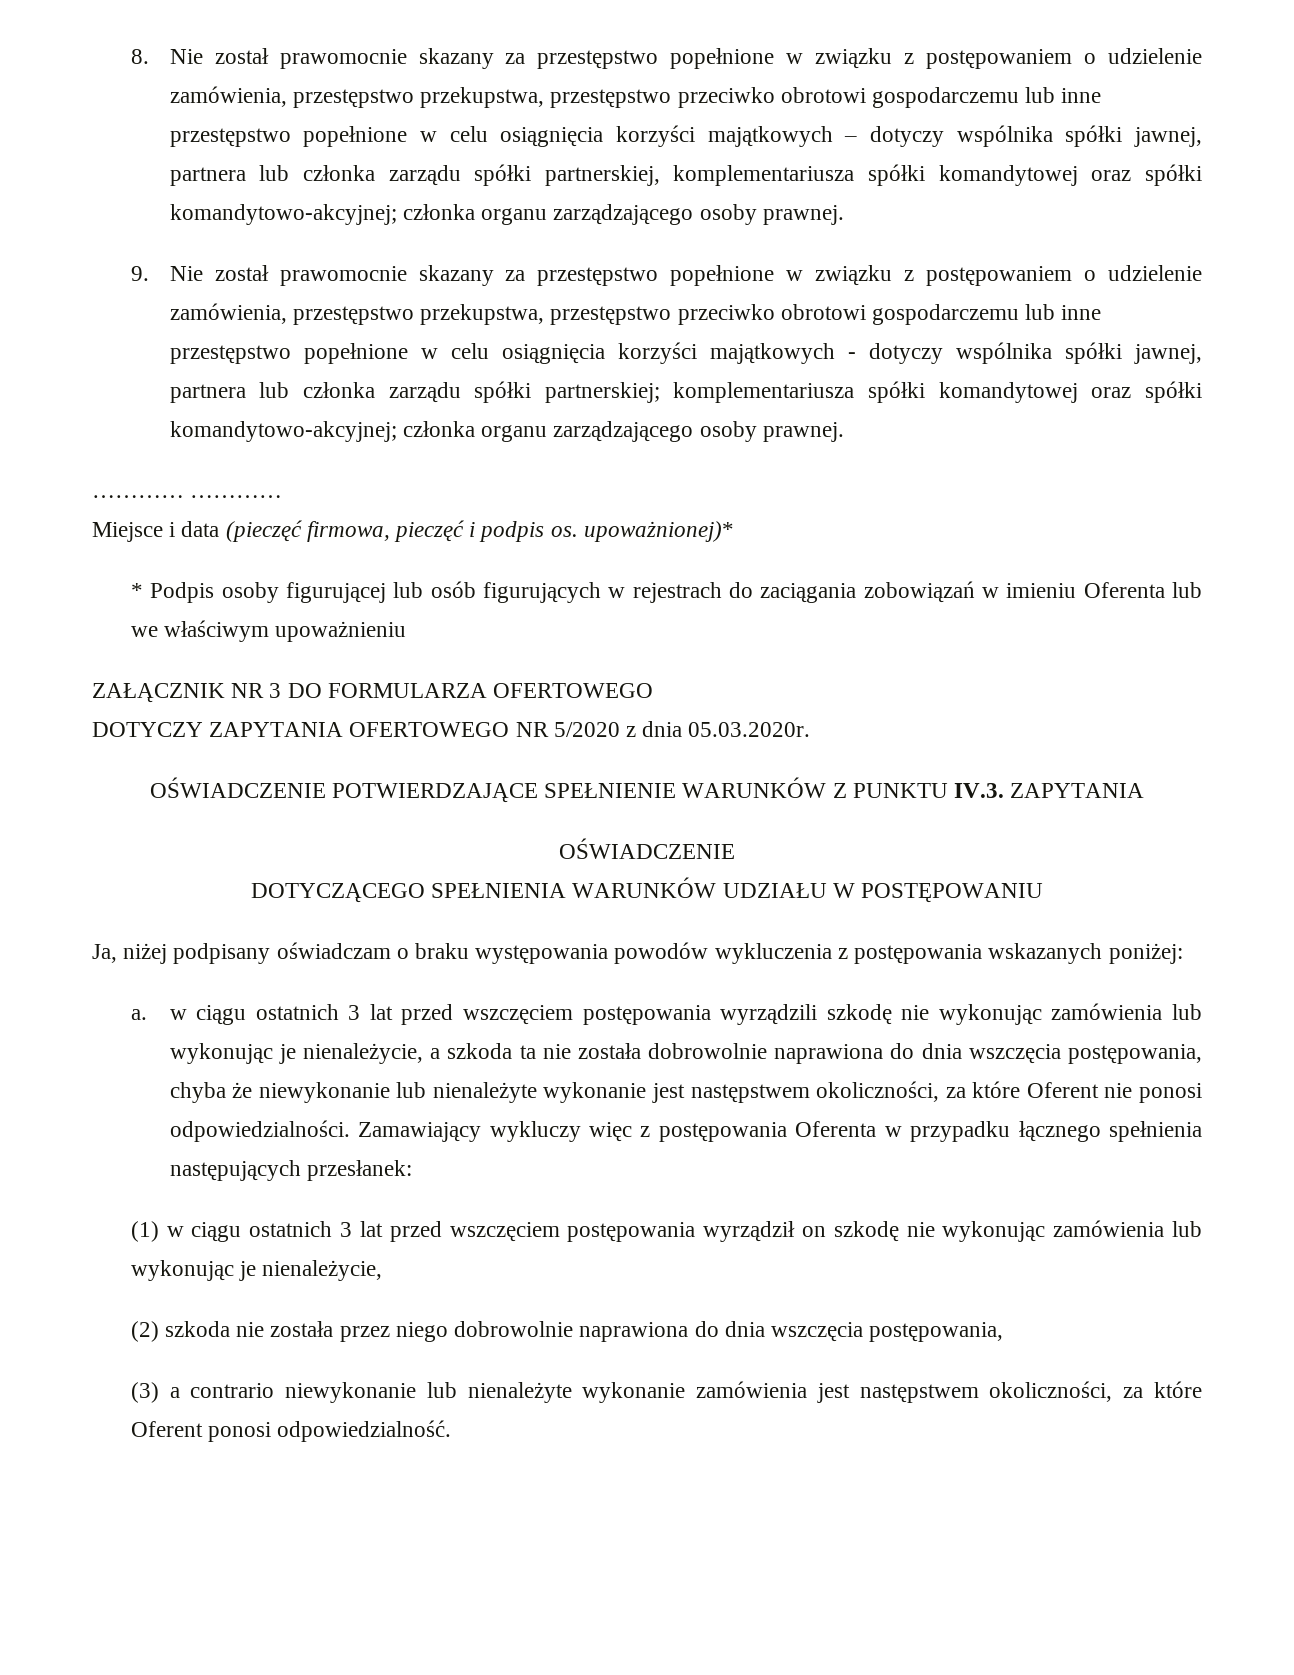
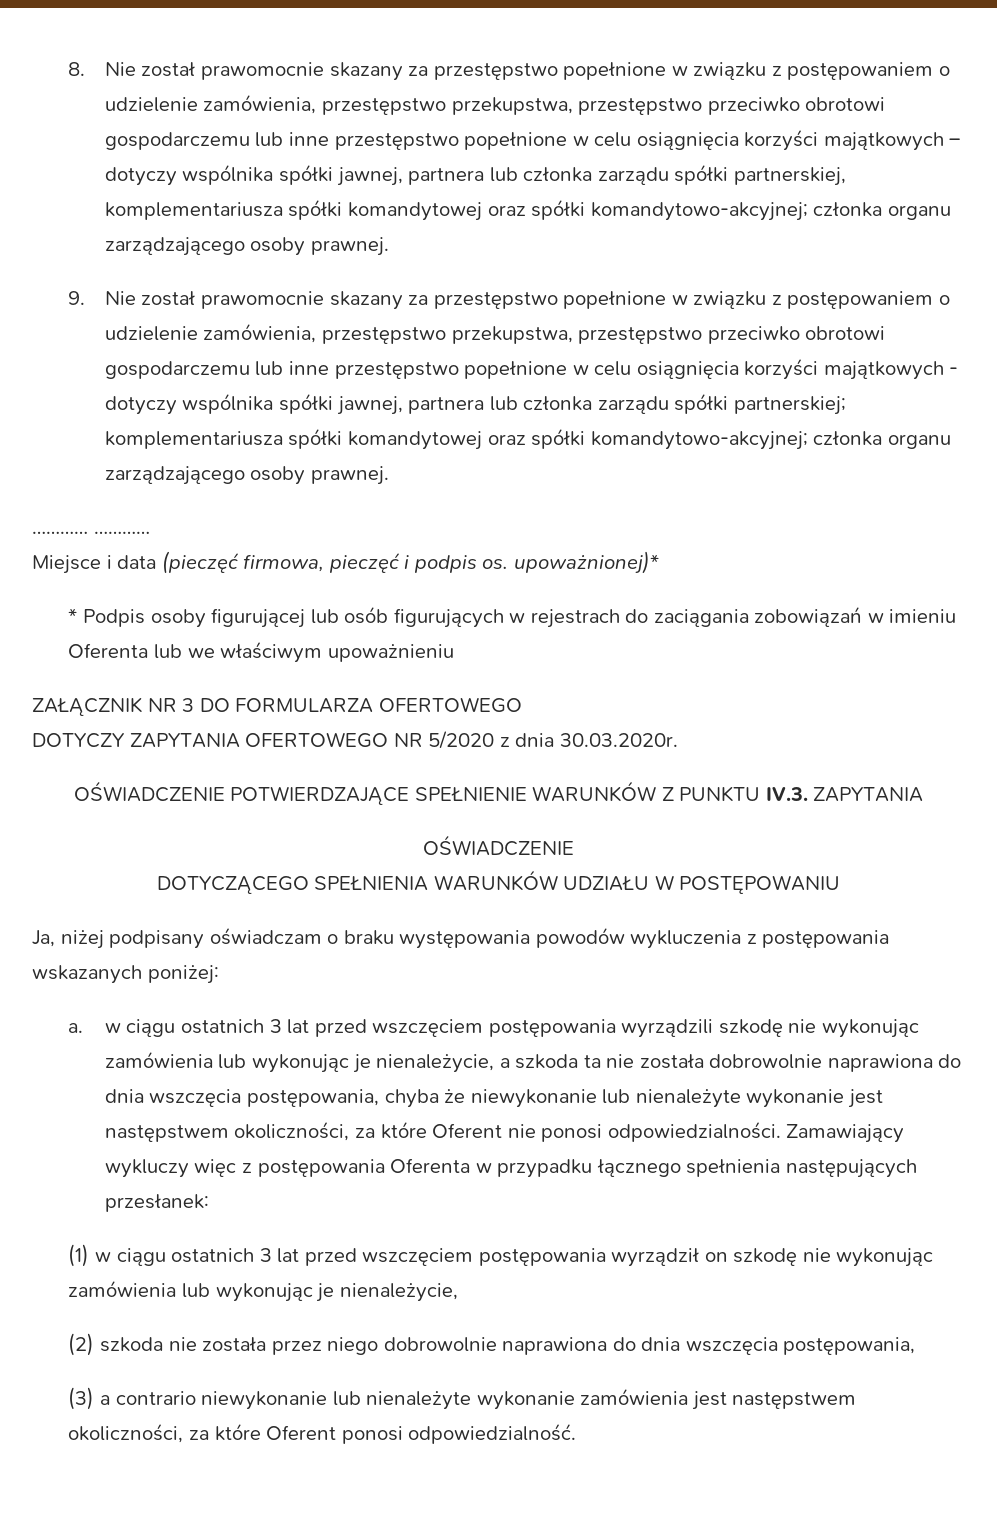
[688,722,811,737] 05.03.2020r. -> [559,733,678,747] 30.03.2020r.

